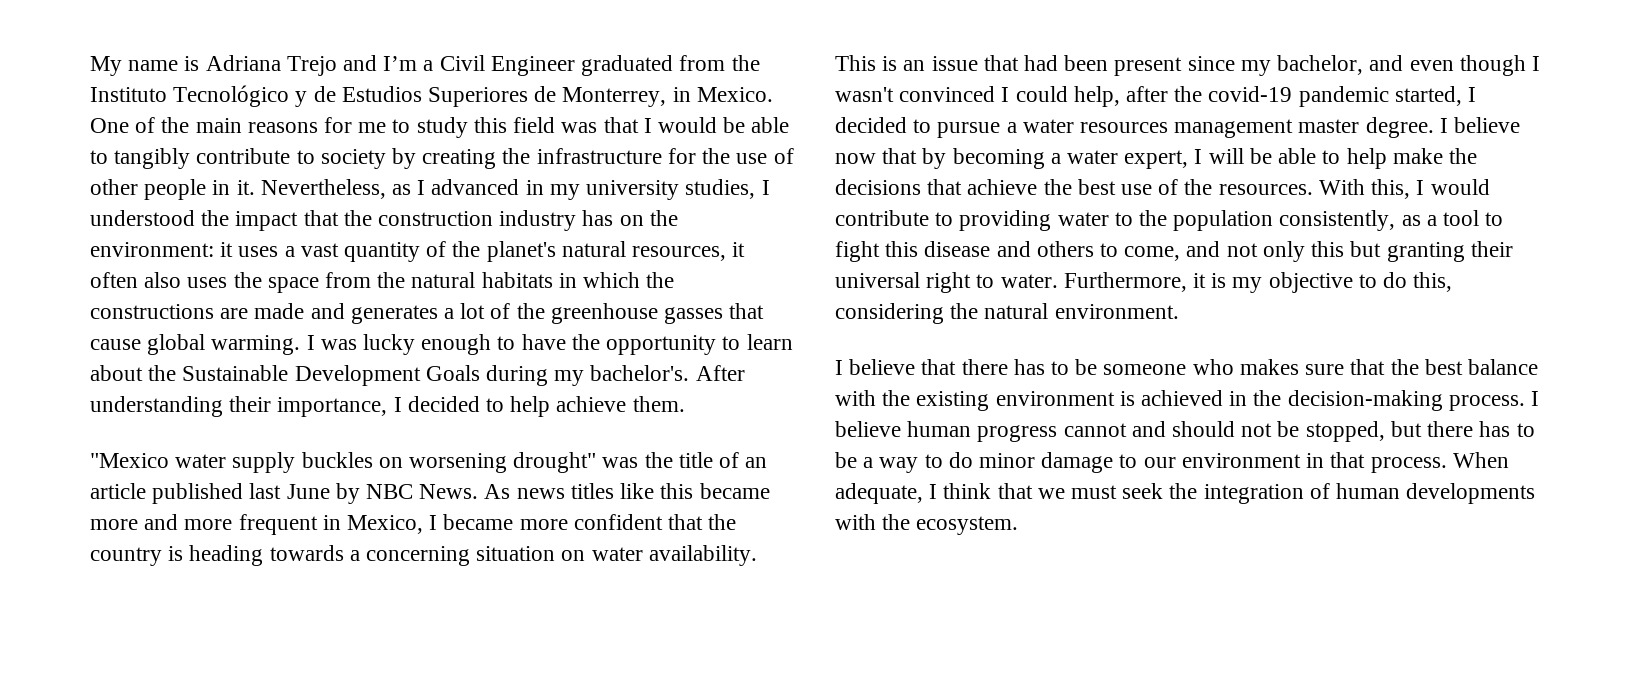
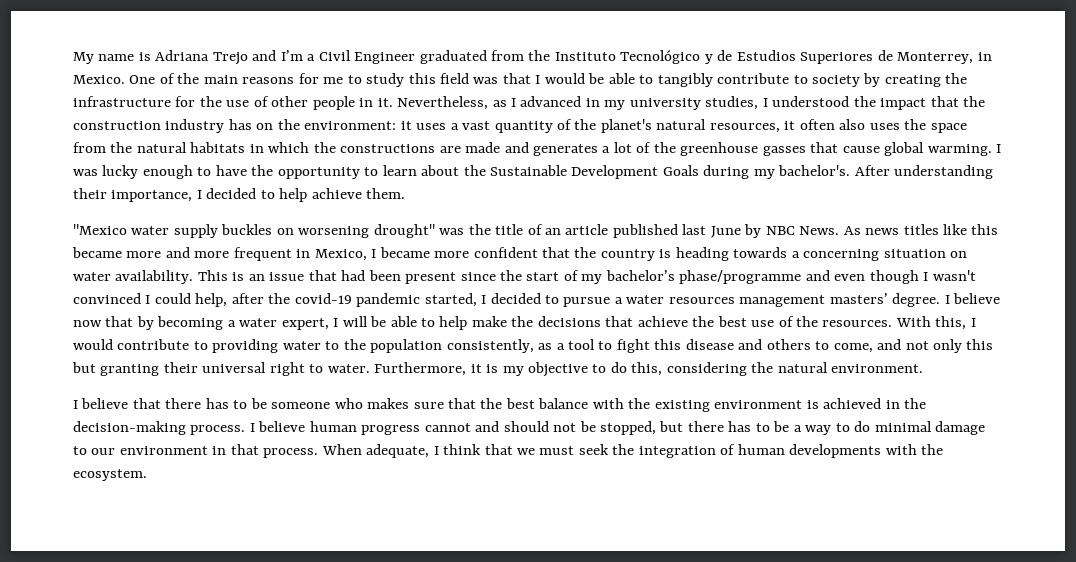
[1240,55,1364,76] my bachelor, -> [500,270,802,284] the start of my bachelor’s phase/programme
[1298,119,1360,133] master -> [829,293,888,304] masters’
[979,453,1036,468] minor -> [874,421,932,432] minimal

